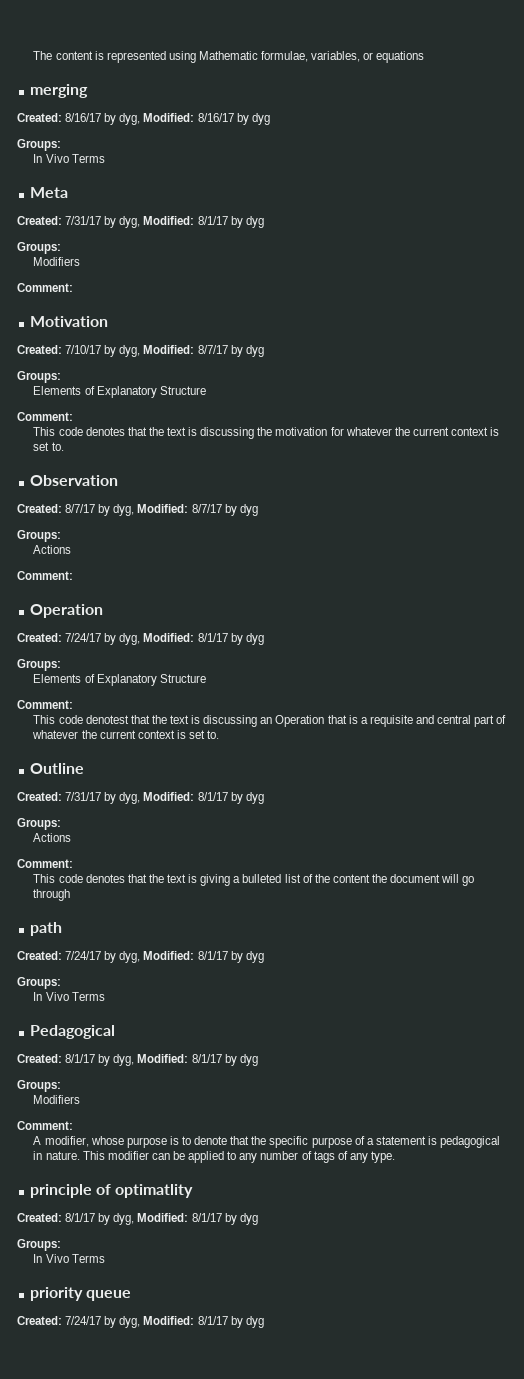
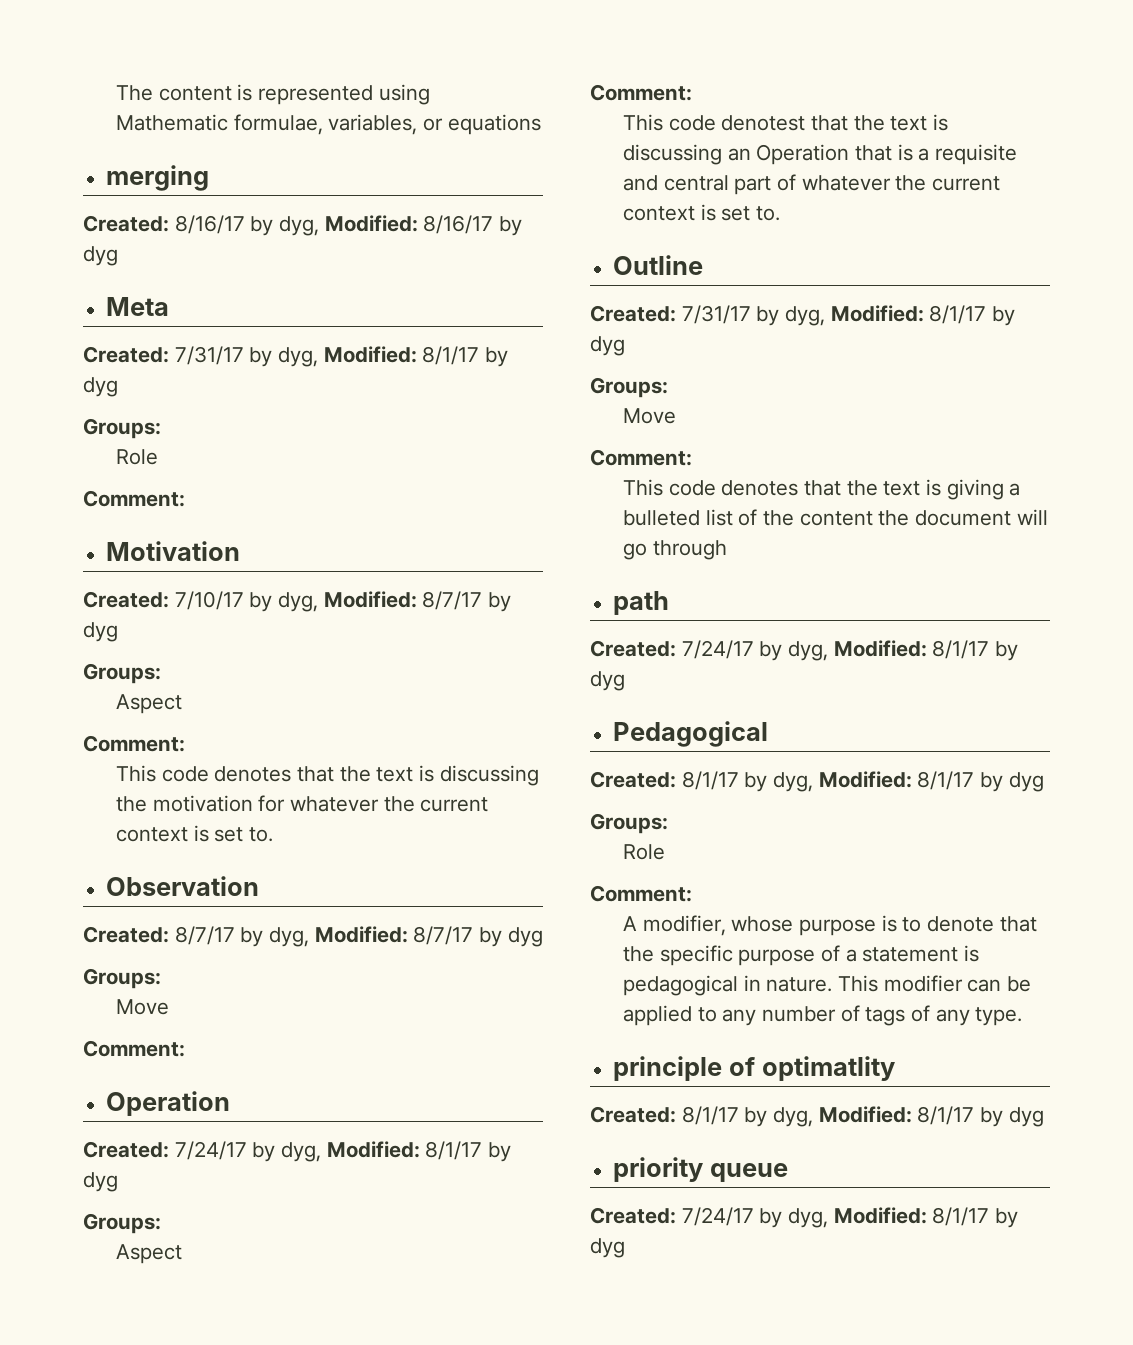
[17,139,61,151] [33,154,105,163] // Groups: // In Vivo Terms -> (118, 256) none
[33,257,81,266] Modifiers -> [115,449,158,465] Role
[33,386,206,398] Elements of Explanatory Structure -> [115,694,182,714] Aspect
[33,545,72,554] Actions -> [115,999,169,1015] Move
[33,674,206,686] Elements of Explanatory Structure -> [115,1244,182,1264] Aspect
[33,833,72,842] Actions -> [622,408,676,424] Move
[17,977,61,989] [33,992,105,1001] // Groups: // In Vivo Terms -> (625, 681) none
[33,1095,81,1104] Modifiers -> [622,844,665,860] Role
[17,1239,61,1251] [33,1254,105,1263] // Groups: // In Vivo Terms -> (1044, 1117) none

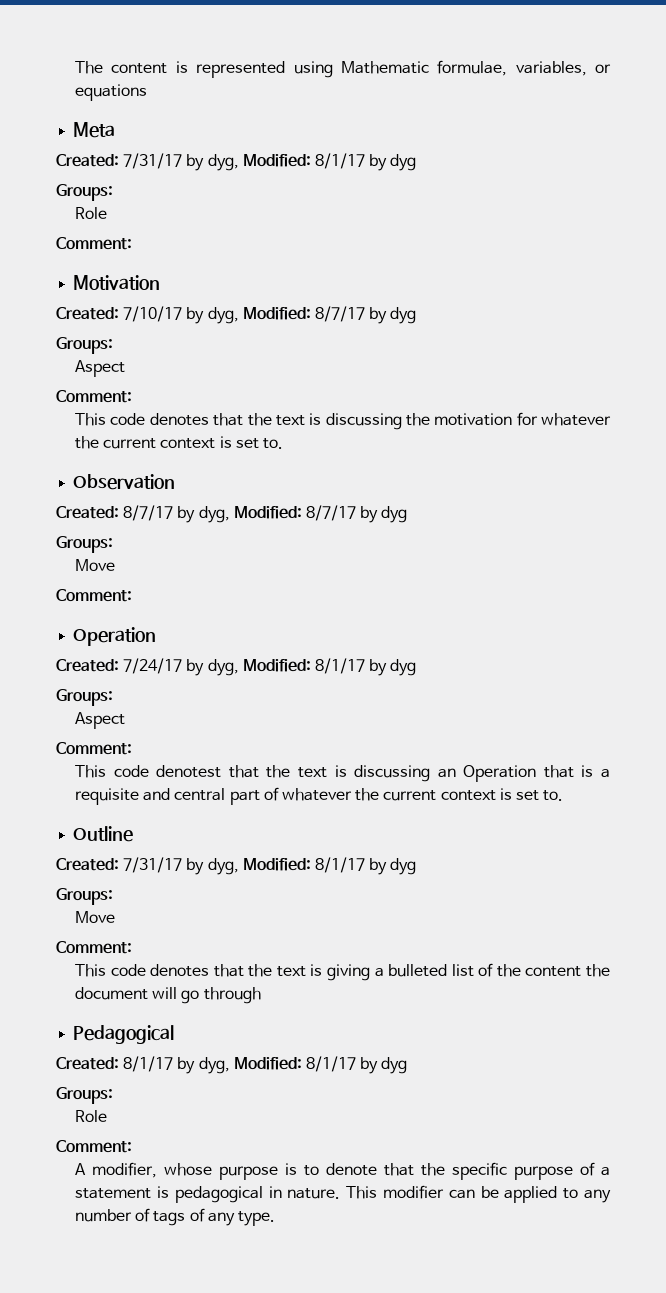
[106,165,210,191] [83,215,523,236] [83,246,118,266] // merging // Created: 8/16/17 by dyg, Modified: 8/16/17 by dyg -> (148, 92) none
[613,591,670,615] [590,640,1019,661] [590,671,625,691] // path // Created: 7/24/17 by dyg, Modified: 8/1/17 by dyg -> (261, 995) none
[613,1056,895,1081] [590,1106,1044,1127] [613,1157,788,1182] [590,1207,1019,1228] [590,1238,625,1258] // principle of optimatlity // Created: 8/1/17 by dyg, Modified: 8/1/17 by dyg // priority queue // Created: 7/24/17 by dyg, Modified: 8/1/17 by dyg -> (275, 1218) none

